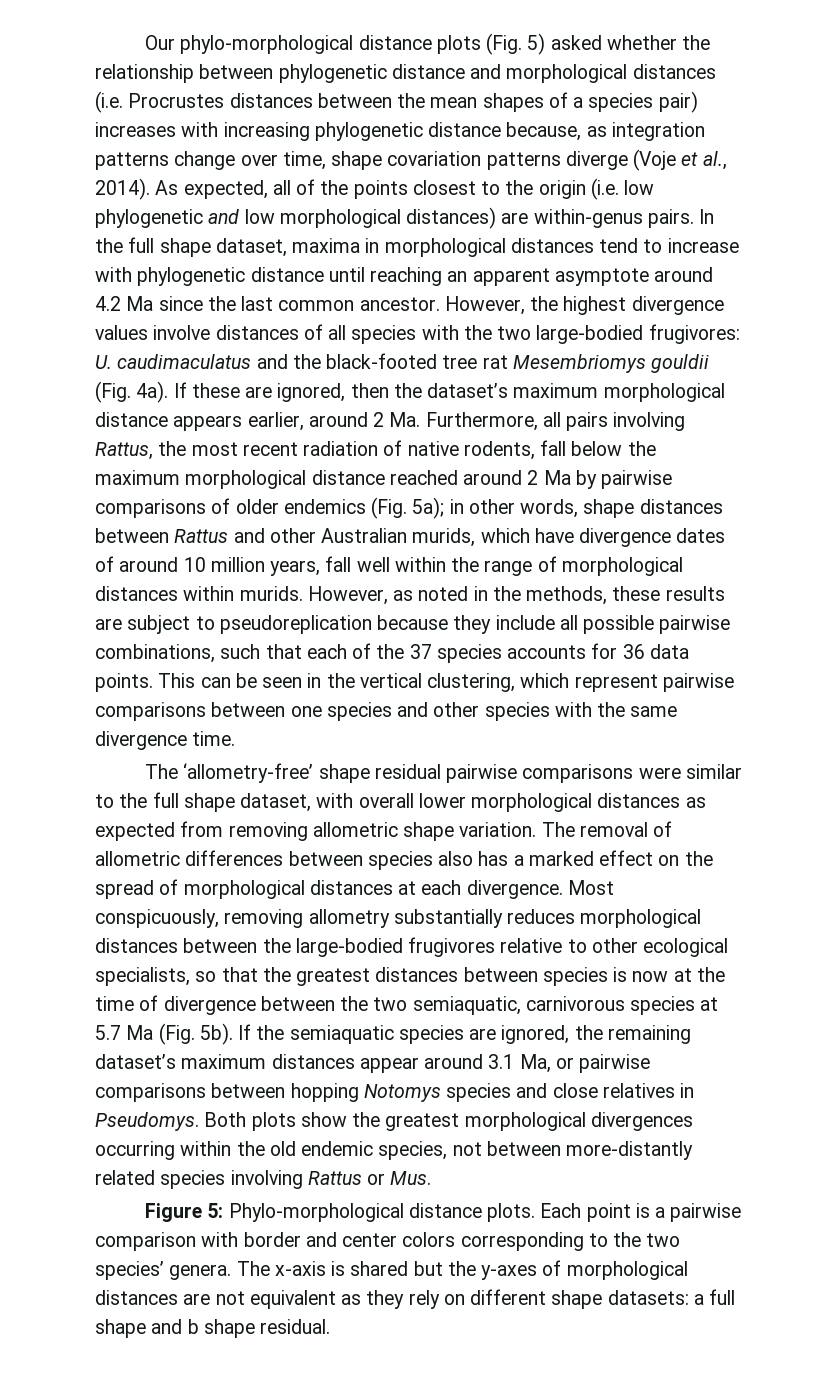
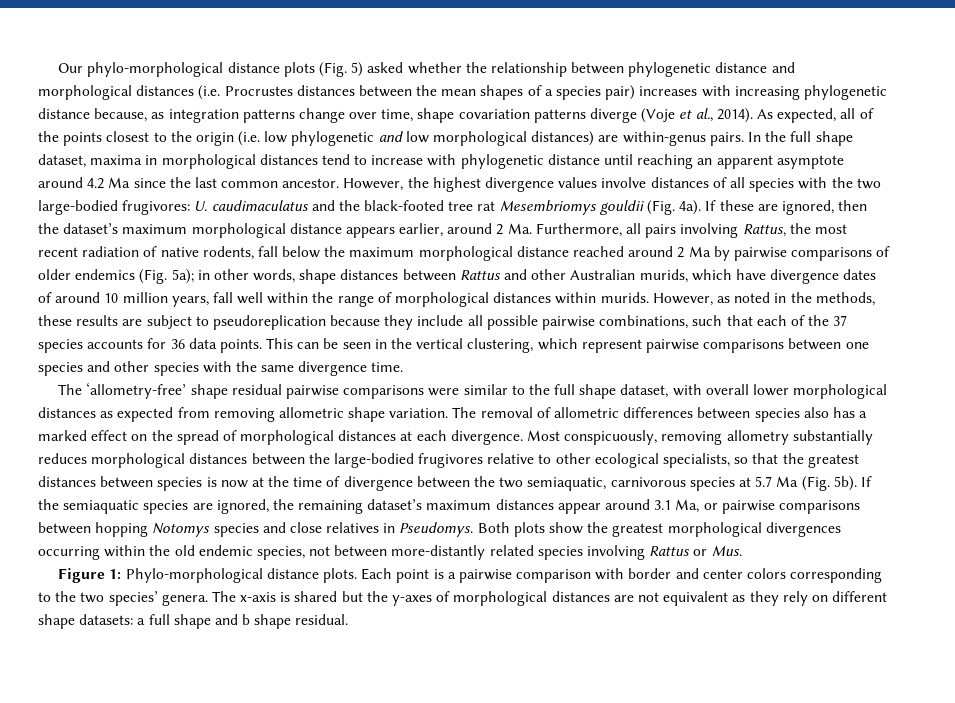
[207,1203,224,1218] 5: -> [109,569,122,579] 1:

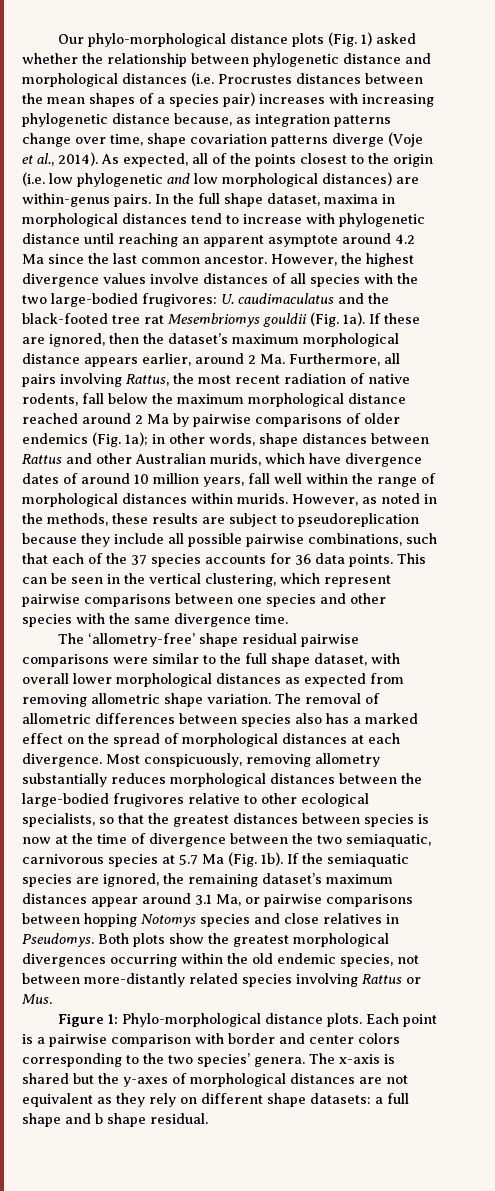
[351,62,364,77] 5) -> [360,32,372,46] 1)
[679,200,702,215] 4a). -> [343,312,365,326] 1a).
[171,269,194,284] 5a); -> [125,432,148,446] 1a);
[833,476,857,491] 5b). -> [261,852,283,866] 1b).

